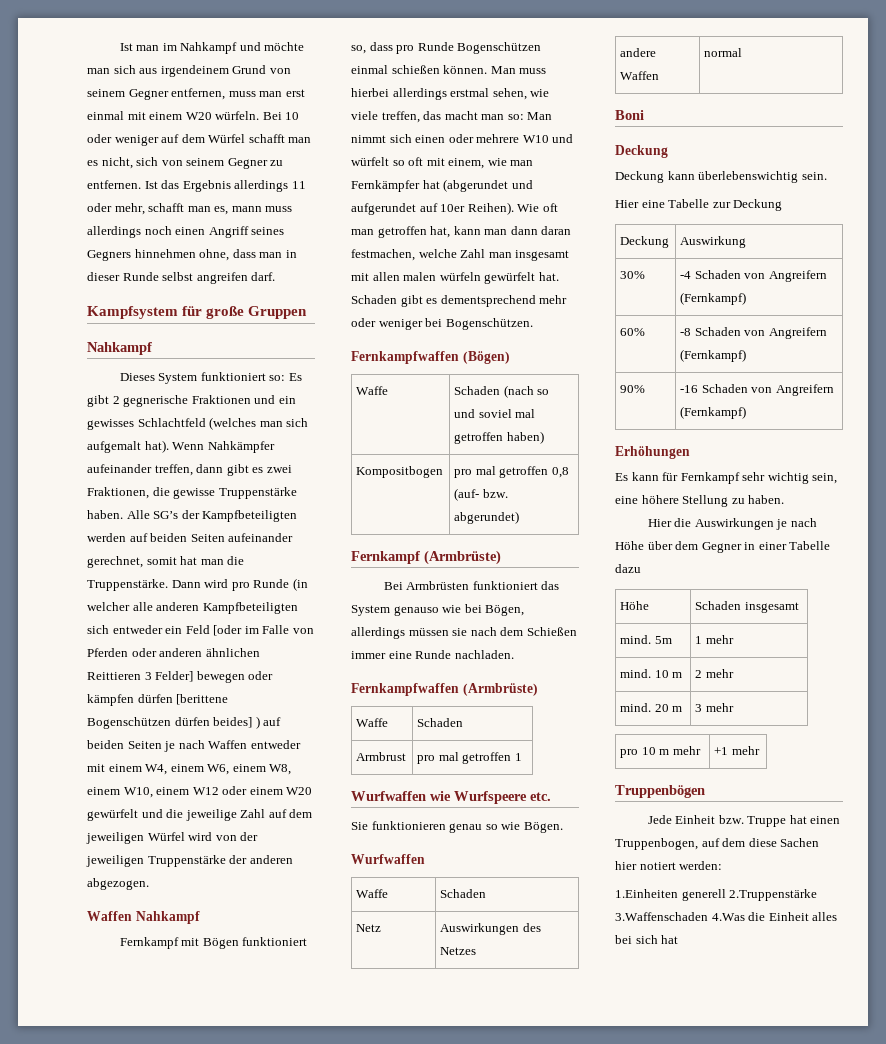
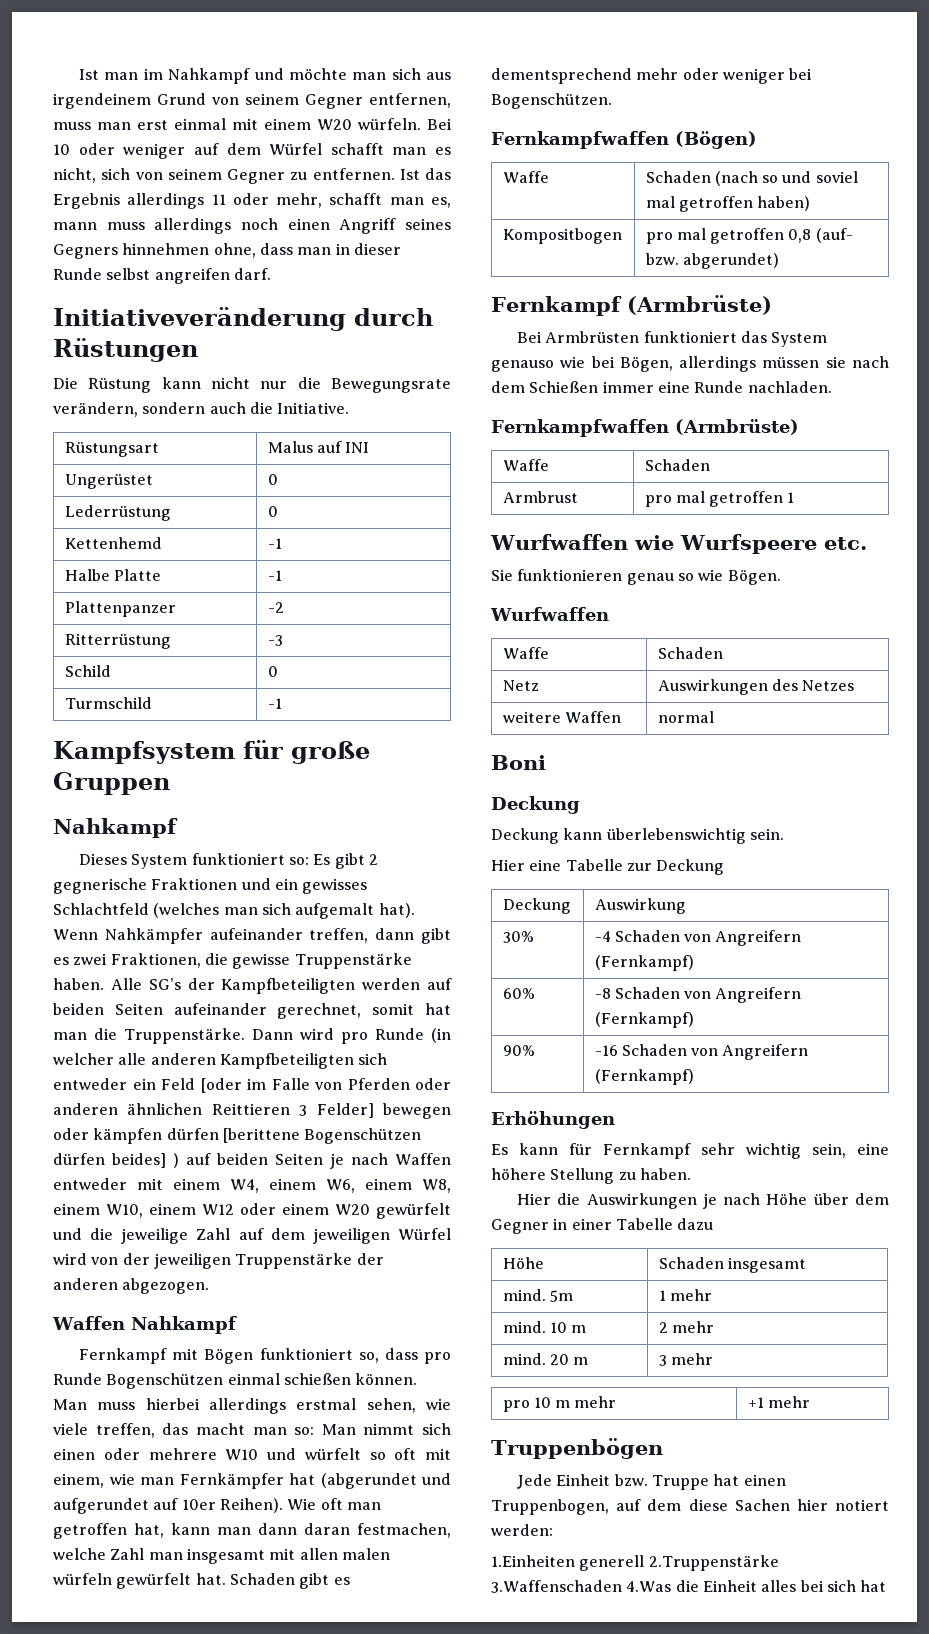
(276, 276) none -> [53,307,433,331] [53,338,198,362] [53,377,452,393] [53,402,350,417] [64,442,159,457] [267,441,370,453] [64,474,153,489] [267,474,278,485] [64,505,171,521] [267,506,278,517] [64,537,162,549] [267,538,282,549] [64,569,161,581] [267,570,282,581] [64,601,176,617] [267,602,284,613] [64,633,171,649] [267,635,283,646] [64,665,111,677] [267,666,278,677] [64,697,152,709] [267,698,282,709] // Initiativeveränderung durch Rüstungen // Die Rüstung kann nicht nur die Bewegungsrate verändern, sondern auch die Initiative. // Rüstungsart | Malus auf INI // Ungerüstet | 0 // Lederrüstung | 0 // Kettenhemd | -1 // Halbe Platte | -1 // Plattenpanzer | -2 // Ritterrüstung | -3 // Schild | 0 // Turmschild | -1
[620,48,657,57] andere -> [502,711,561,723] weitere

